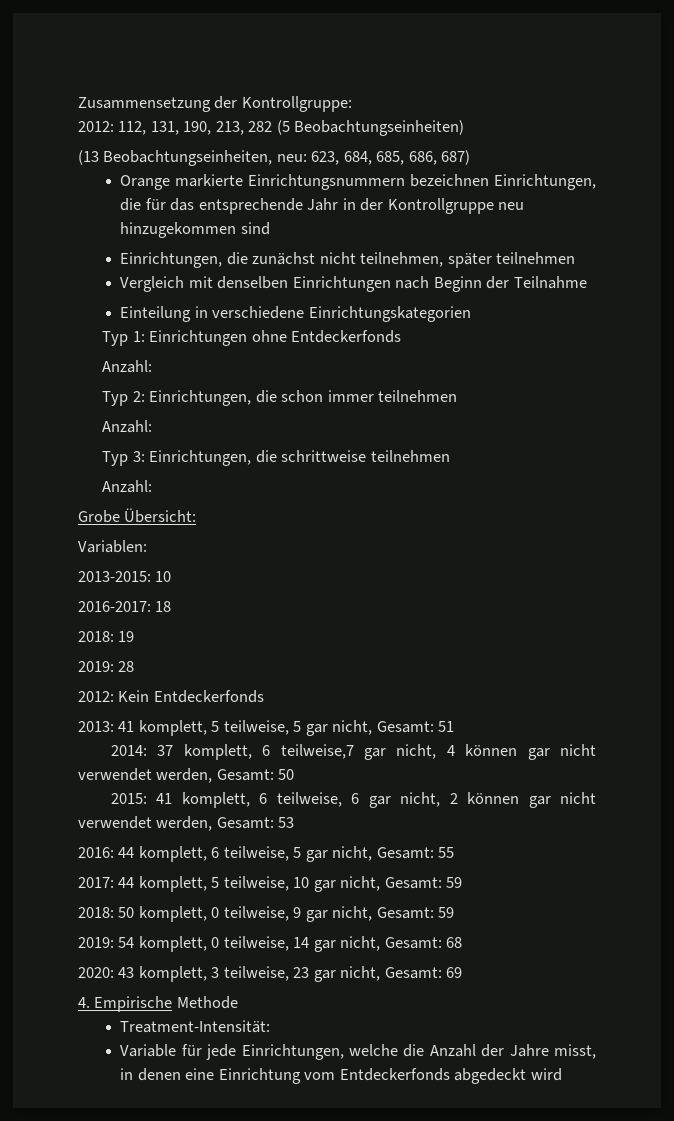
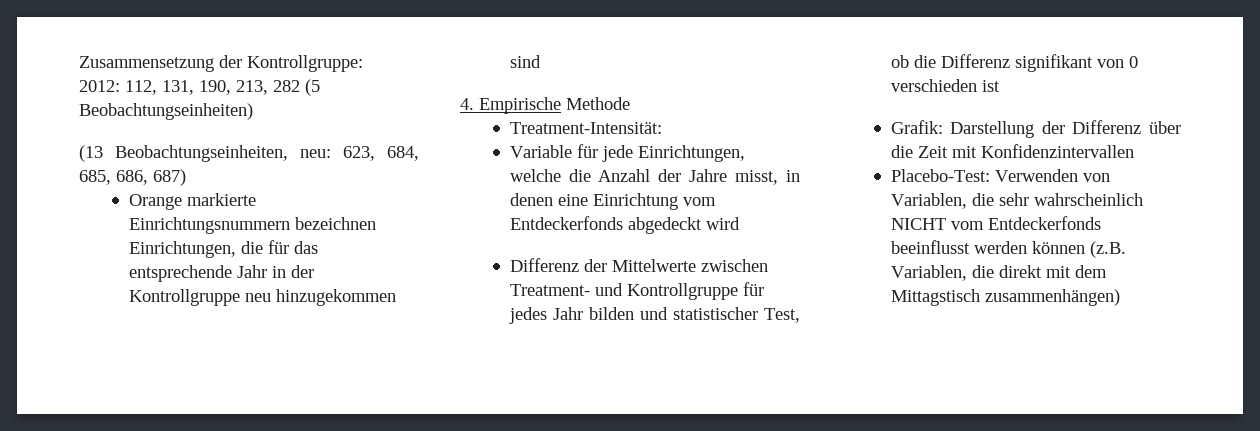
[120,252,576,268] [120,276,587,292] [120,306,471,322] [102,330,402,346] [102,360,153,373] [102,390,457,406] [102,420,153,433] [102,450,450,466] [102,480,153,493] [78,508,197,523] [78,540,147,553] [78,571,172,582] [78,601,172,612] [78,631,135,642] [78,661,135,672] [78,690,264,703] [78,720,455,736] [110,744,596,760] [78,768,295,783] [110,792,596,808] [78,816,295,831] [78,846,455,862] [78,876,463,892] [78,906,455,922] [78,936,463,952] [78,966,463,982] // Einrichtungen, die zunächst nicht teilnehmen, später teilnehmen // Vergleich mit denselben Einrichtungen nach Beginn der Teilnahme // Einteilung in verschiedene Einrichtungskategorien // Typ 1: Einrichtungen ohne Entdeckerfonds // Anzahl: // Typ 2: Einrichtungen, die schon immer teilnehmen // Anzahl: // Typ 3: Einrichtungen, die schrittweise teilnehmen // Anzahl: // Grobe Übersicht: // Variablen: // 2013-2015: 10 // 2016-2017: 18 // 2018: 19 // 2019: 28 // 2012: Kein Entdeckerfonds // 2013: 41 komplett, 5 teilweise, 5 gar nicht, Gesamt: 51 // 2014: 37 komplett, 6 teilweise,7 gar nicht, 4 können gar nicht verwendet werden, Gesamt: 50 // 2015: 41 komplett, 6 teilweise, 6 gar nicht, 2 können gar nicht verwendet werden, Gesamt: 53 // 2016: 44 komplett, 6 teilweise, 5 gar nicht, Gesamt: 55 // 2017: 44 komplett, 5 teilweise, 10 gar nicht, Gesamt: 59 // 2018: 50 komplett, 0 teilweise, 9 gar nicht, Gesamt: 59 // 2019: 54 komplett, 0 teilweise, 14 gar nicht, Gesamt: 68 // 2020: 43 komplett, 3 teilweise, 23 gar nicht, Gesamt: 69 -> (541, 61) none
(562, 1074) none -> [509,258,768,272] [509,282,764,300] [508,307,800,324] [890,54,1138,72] [890,79,1000,92] [890,120,1181,138] [890,144,1134,158] [890,169,1110,182] [890,193,1143,209] [890,216,1101,230] [890,240,1126,258] [890,265,1107,281] [890,289,1120,306] // Differenz der Mittelwerte zwischen Treatment- und Kontrollgruppe für jedes Jahr bilden und statistischer Test, ob die Differenz signifikant von 0 verschieden ist // Grafik: Darstellung der Differenz über die Zeit mit Konfidenzintervallen // Placebo-Test: Verwenden von Variablen, die sehr wahrscheinlich NICHT vom Entdeckerfonds beeinflusst werden können (z.B. Variablen, die direkt mit dem Mittagstisch zusammenhängen)

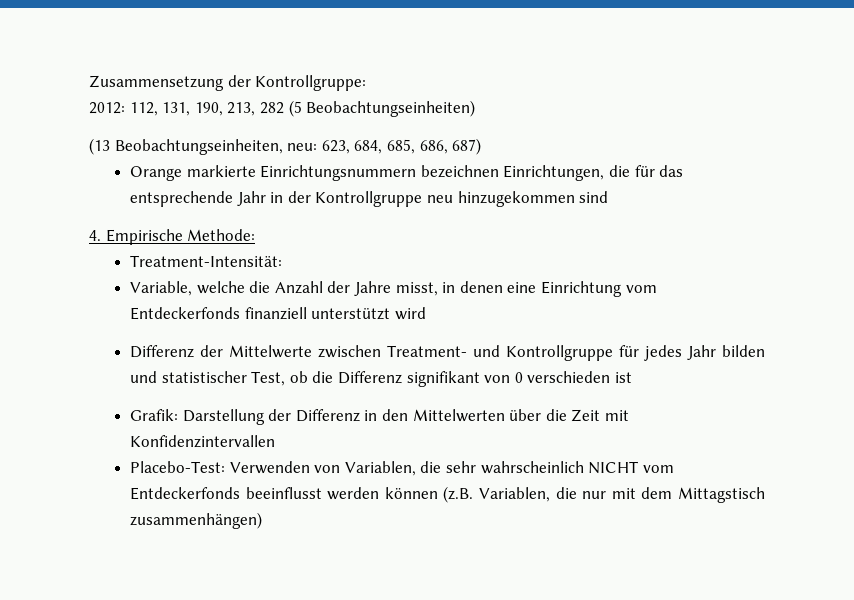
[566,97,630,110] Methode -> [187,229,256,241] Methode:
[509,144,745,162] Variable für jede Einrichtungen, -> [130,281,193,296] Variable,
[627,217,702,234] abgedeckt -> [244,307,391,320] finanziell unterstützt
(1142, 127) none -> [364,409,505,422] in den Mittelwerten
[998,265,1042,278] direkt -> [582,491,607,499] nur

